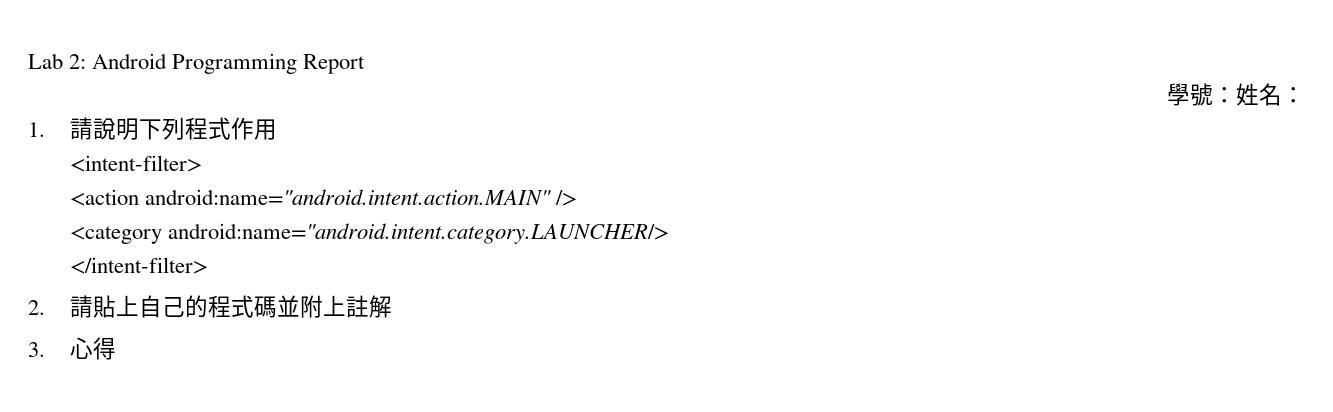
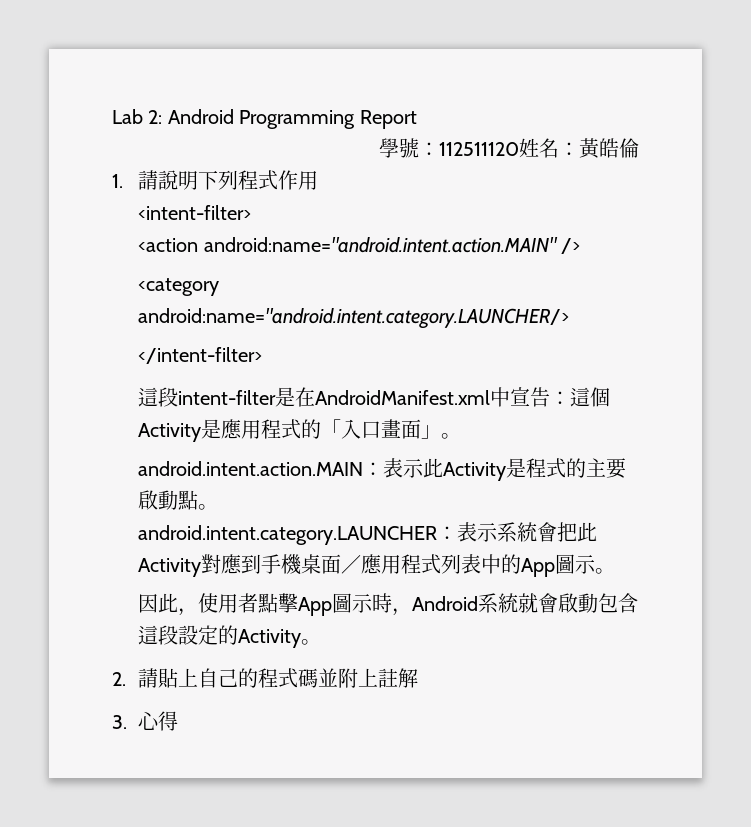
(1236, 95) none -> [439,142,519,156] 112511120
(1305, 95) none -> [579,138,639,159] 黃皓倫
(208, 265) none -> [138,387,611,407] [138,419,462,442] [138,458,627,481] [138,490,219,510] [138,522,598,545] [138,554,616,577] [138,593,639,616] [138,625,322,648] // 這段intent-filter是在AndroidManifest.xml中宣告：這個Activity是應用程式的「入口畫面」。 // android.intent.action.MAIN：表示此Activity是程式的主要啟動點。 // android.intent.category.LAUNCHER：表示系統會把此Activity對應到手機桌面／應用程式列表中的App圖示。 // 因此，使用者點擊App圖示時，Android系統就會啟動包含這段設定的Activity。

